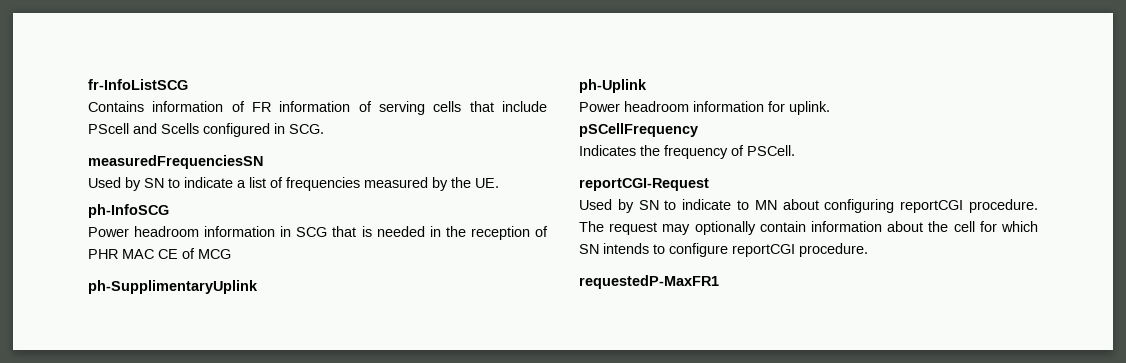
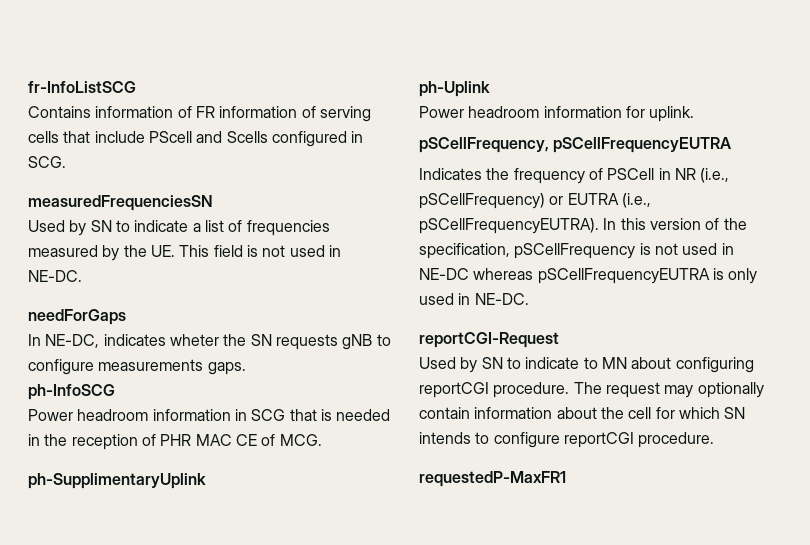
(499, 183) none -> [179,245,341,257] [28,270,82,282] [28,309,126,325] [28,334,391,350] [28,359,246,375] This field is not used in NE-DC. // needForGaps // In NE-DC, indicates wheter the SN requests gNB to configure measurements gaps.
[198,249,231,259] MCG -> [279,434,322,446] MCG.
[579,123,698,137] pSCellFrequency -> [419,137,732,153] pSCellFrequency, pSCellFrequencyEUTRA
[747,145,795,156] PSCell. -> [607,168,730,183] [419,193,651,209] [419,218,747,234] [419,243,734,259] [419,268,758,284] [419,293,529,305] PSCell in NR (i.e., pSCellFrequency) or EUTRA (i.e., pSCellFrequencyEUTRA). In this version of the specification, pSCellFrequency is not used in NE-DC whereas pSCellFrequencyEUTRA is only used in NE-DC.

